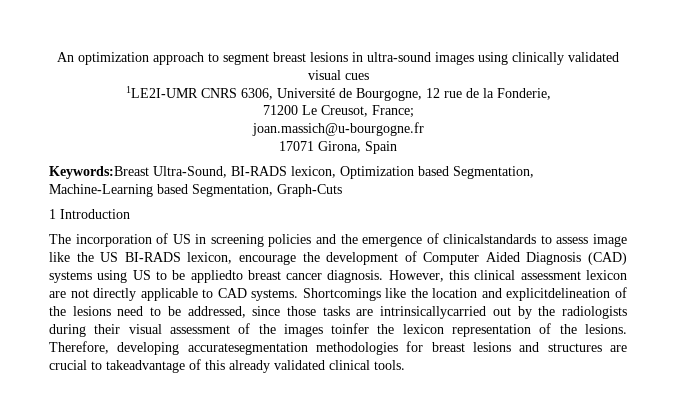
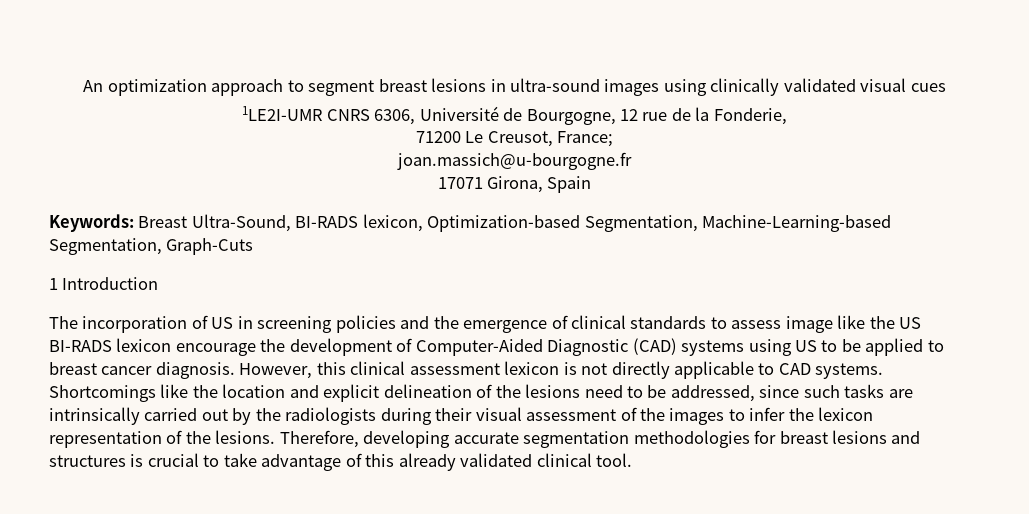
[49,166,149,179] Keywords:Breast -> [49,214,188,232] Keywords: Breast
[340,166,534,179] [49,184,188,197] Optimization based Segmentation, Machine-Learning based -> [427,215,892,232] Optimization-based Segmentation, Machine-Learning-based
[443,234,537,244] clinicalstandards -> [571,315,707,329] clinical standards
[187,252,233,264] lexicon, -> [116,338,172,352] lexicon
[423,252,582,265] Computer Aided Diagnosis -> [415,339,629,356] Computer-Aided Diagnostic
[190,270,243,283] appliedto -> [865,338,944,356] applied to
[49,291,66,298] are -> [563,362,577,375] is
[506,288,611,301] explicitdelineation -> [323,384,472,402] explicit delineation
[287,306,316,316] those -> [803,385,840,398] such
[380,306,487,319] intrinsicallycarried -> [49,407,198,425] intrinsically carried
[331,323,370,334] toinfer -> [728,407,786,421] to infer
[187,342,308,355] accuratesegmentation -> [453,431,630,448] accurate segmentation
[609,345,627,352] are -> [130,454,144,467] is
[106,360,185,373] takeadvantage -> [223,453,342,471] take advantage
[374,360,405,370] tools. -> [596,453,633,467] tool.

